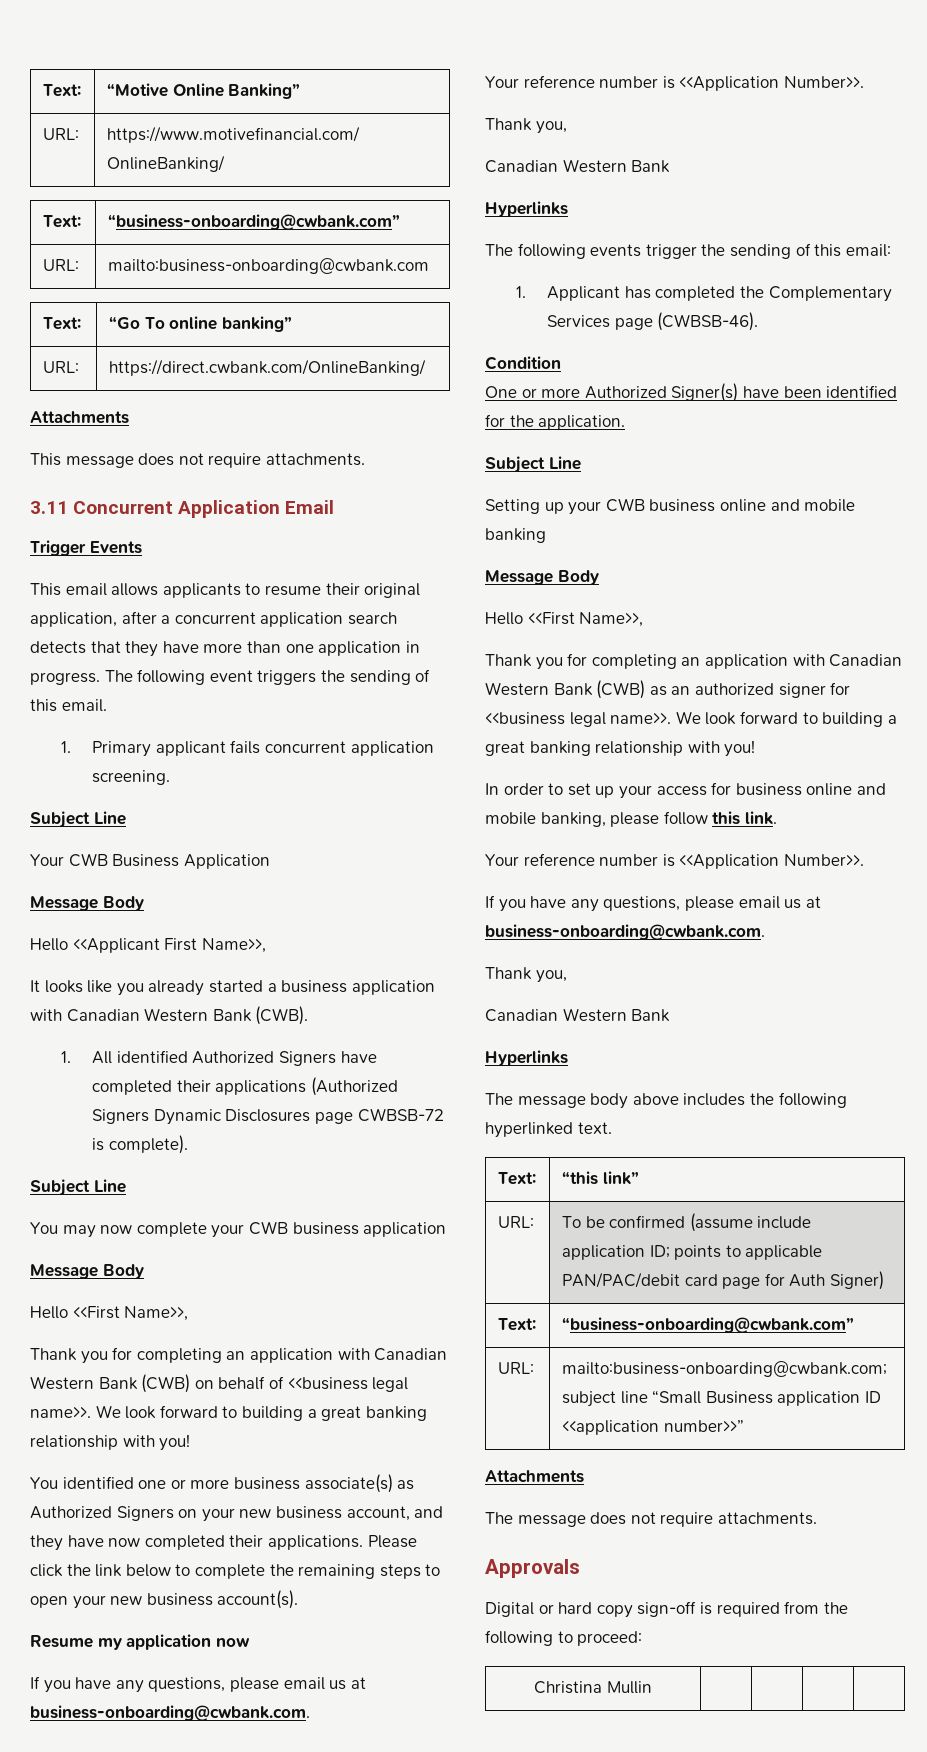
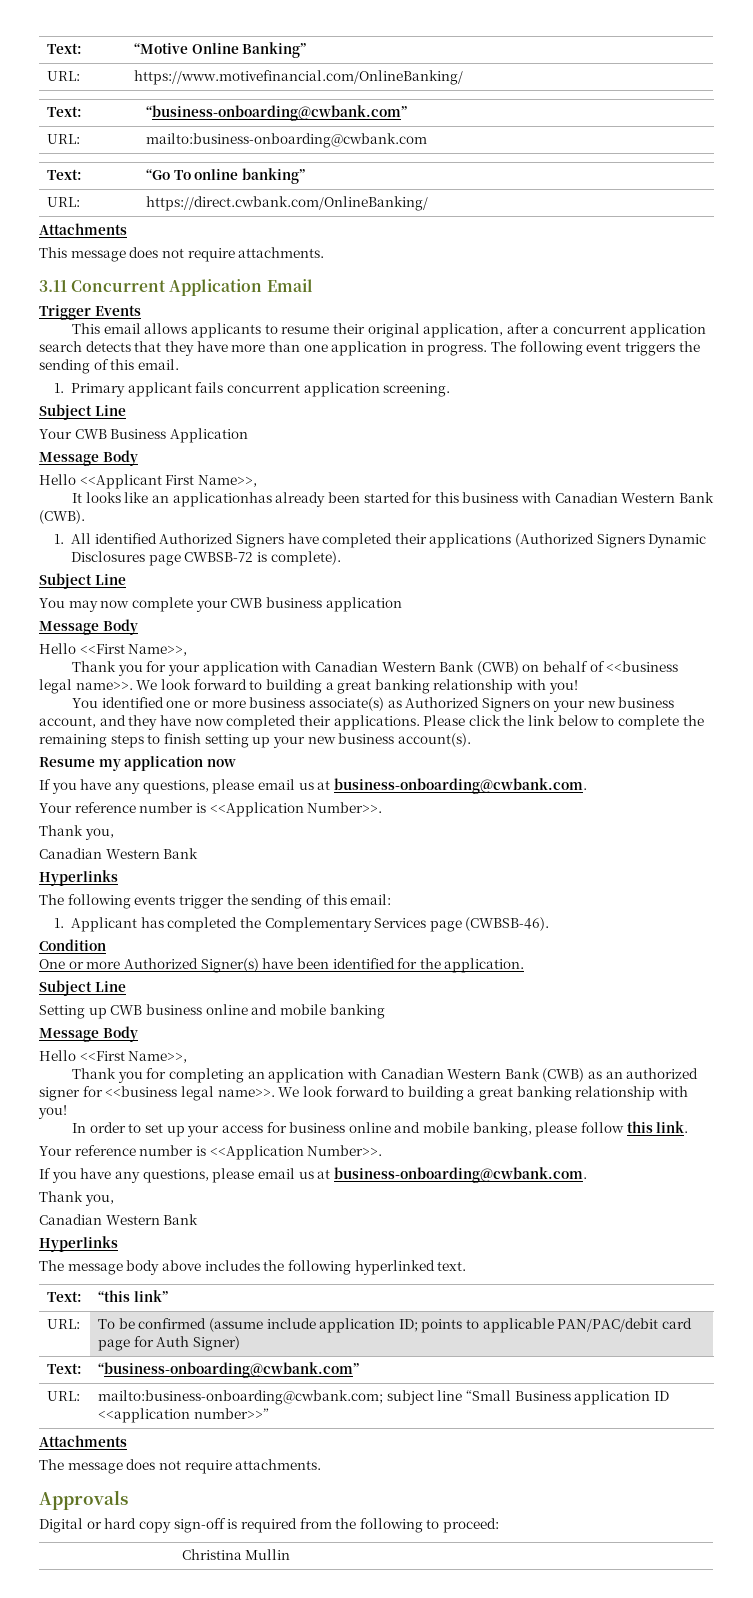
[116,980,435,996] you already started a business application -> [151,492,519,507] an applicationhas already been started for this business
[136,1348,246,1363] completing an -> [167,664,200,676] your
[30,1596,68,1608] open -> [163,733,271,748] finish setting up
[568,501,602,515] your -> (107, 1013) none

